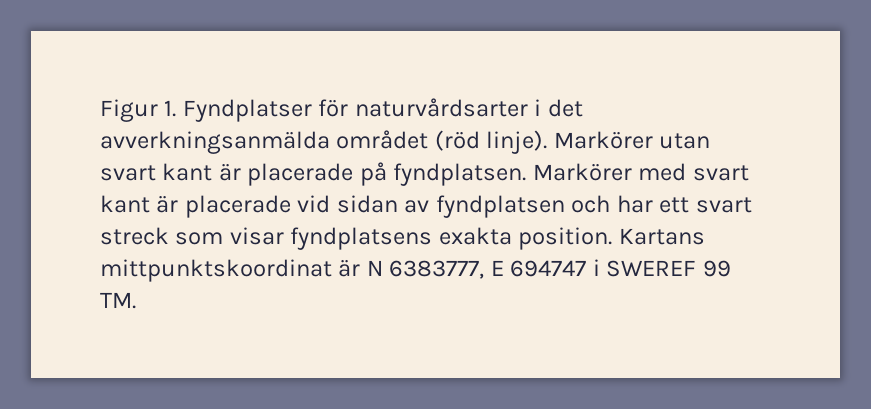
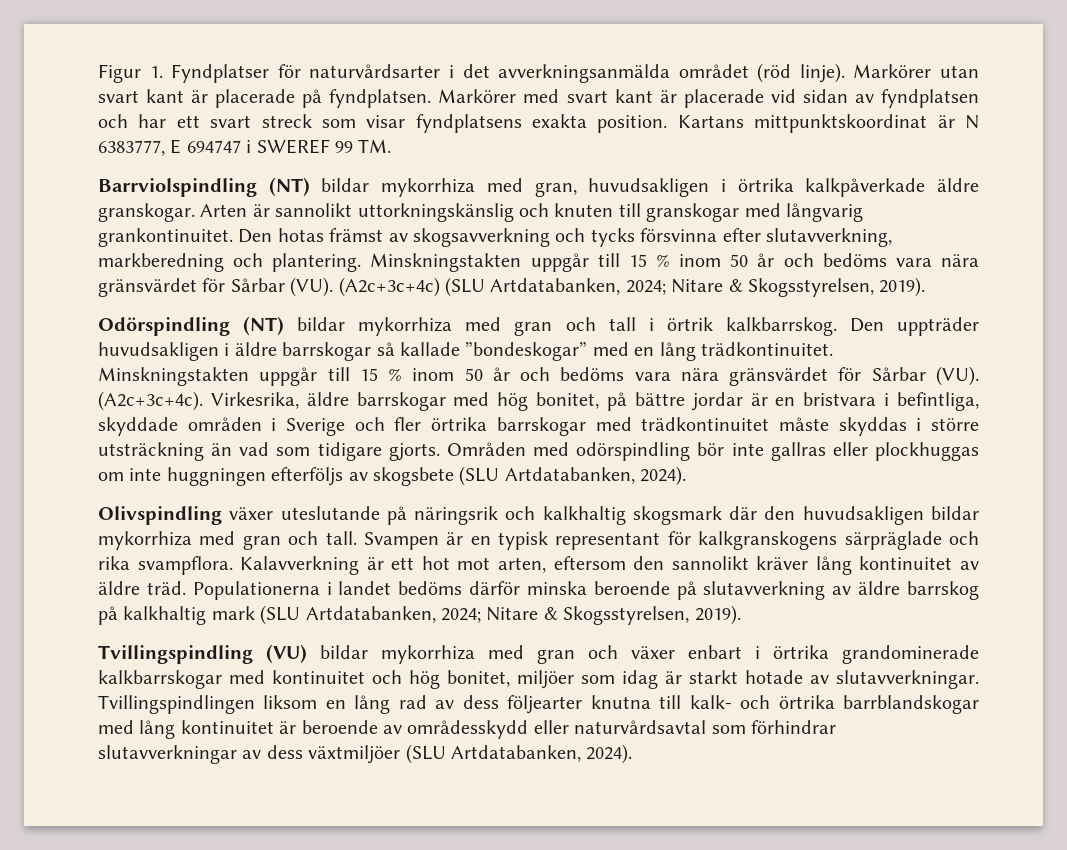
(136, 300) none -> [98,177,980,197] [98,203,863,222] [98,228,892,247] [98,253,979,272] [98,277,926,297] [98,316,980,336] [98,341,833,361] [98,366,979,386] [98,391,980,411] [98,417,980,436] [98,442,980,461] [98,466,687,486] [98,506,979,525] [98,531,979,550] [98,556,979,575] [98,581,979,600] [98,605,741,625] [98,644,979,664] [98,670,979,689] [98,695,979,714] [98,720,836,739] [98,744,633,764] // Barrviolspindling (NT) bildar mykorrhiza med gran, huvudsakligen i örtrika kalkpåverkade äldre granskogar. Arten är sannolikt uttorkningskänslig och knuten till granskogar med långvarig grankontinuitet. Den hotas främst av skogsavverkning och tycks försvinna efter slutavverkning, markberedning och plantering. Minskningstakten uppgår till 15 % inom 50 år och bedöms vara nära gränsvärdet för Sårbar (VU). (A2c+3c+4c) (SLU Artdatabanken, 2024; Nitare & Skogsstyrelsen, 2019). // Odörspindling (NT) bildar mykorrhiza med gran och tall i örtrik kalkbarrskog. Den uppträder huvudsakligen i äldre barrskogar så kallade ”bondeskogar” med en lång trädkontinuitet. Minskningstakten uppgår till 15 % inom 50 år och bedöms vara nära gränsvärdet för Sårbar (VU). (A2c+3c+4c). Virkesrika, äldre barrskogar med hög bonitet, på bättre jordar är en bristvara i befintliga, skyddade områden i Sverige och fler örtrika barrskogar med trädkontinuitet måste skyddas i större utsträckning än vad som tidigare gjorts. Områden med odörspindling bör inte gallras eller plockhuggas om inte huggningen efterföljs av skogsbete (SLU Artdatabanken, 2024). // Olivspindling växer uteslutande på näringsrik och kalkhaltig skogsmark där den huvudsakligen bildar mykorrhiza med gran och tall. Svampen är en typisk representant för kalkgranskogens särpräglade och rika svampflora. Kalavverkning är ett hot mot arten, eftersom den sannolikt kräver lång kontinuitet av äldre träd. Populationerna i landet bedöms därför minska beroende på slutavverkning av äldre barrskog på kalkhaltig mark (SLU Artdatabanken, 2024; Nitare & Skogsstyrelsen, 2019). // Tvillingspindling (VU) bildar mykorrhiza med gran och växer enbart i örtrika grandominerade kalkbarrskogar med kontinuitet och hög bonitet, miljöer som idag är starkt hotade av slutavverkningar. Tvillingspindlingen liksom en lång rad av dess följearter knutna till kalk- och örtrika barrblandskogar med lång kontinuitet är beroende av områdesskydd eller naturvårdsavtal som förhindrar slutavverkningar av dess växtmiljöer (SLU Artdatabanken, 2024).

